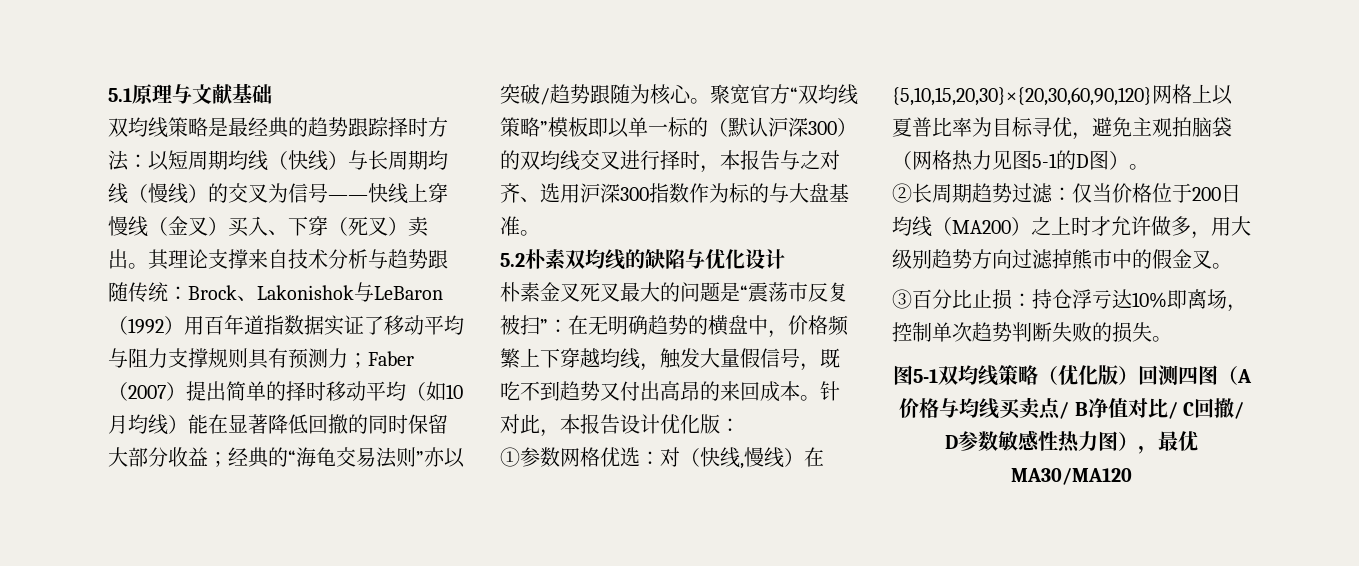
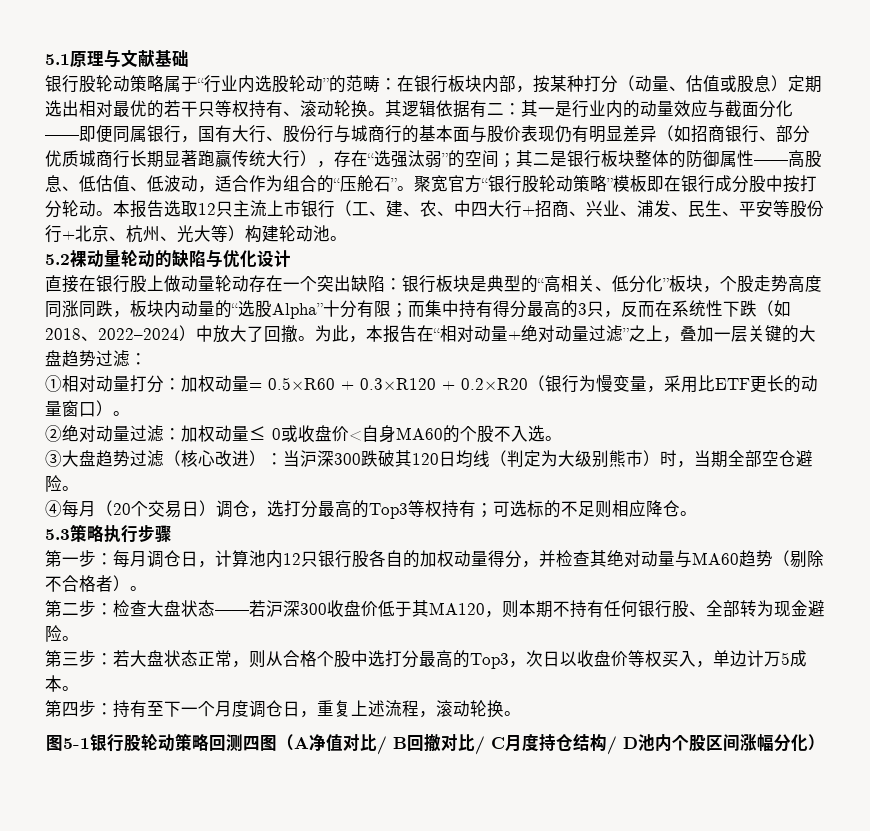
[108,117,448,138] [108,150,448,171] [108,183,448,204] [108,216,428,237] [108,249,448,270] [108,282,443,302] [108,315,464,336] [108,348,414,369] [108,381,463,401] [108,414,448,435] [108,447,465,468] [500,84,692,105] 双均线策略是最经典的趋势跟踪择时方法：以短周期均线（快线）与长周期均线（慢线）的交叉为信号——快线上穿慢线（金叉）买入、下穿（死叉）卖出。其理论支撑来自技术分析与趋势跟随传统：Brock、Lakonishok与LeBaron（1992）用百年道指数据实证了移动平均与阻力支撑规则具有预测力；Faber（2007）提出简单的择时移动平均（如10月均线）能在显著降低回撤的同时保留大部分收益；经典的“海龟交易法则”亦以突破/趋势跟随为核心 -> [45,75,822,93] [45,100,793,118] [45,125,810,143] [45,150,822,168] [45,175,397,193] 银行股轮动策略属于“行业内选股轮动”的范畴：在银行板块内部，按某种打分（动量、估值或股息）定期选出相对最优的若干只等权持有、滚动轮换。其逻辑依据有二：其一是行业内的动量效应与截面分化——即便同属银行，国有大行、股份行与城商行的基本面与股价表现仍有明显差异（如招商银行、部分优质城商行长期显著跑赢传统大行），存在“选强汰弱”的空间；其二是银行板块整体的防御属性——高股息、低估值、低波动，适合作为组合的“压舱石”
[798,84,858,105] 双均线 -> [488,175,573,193] 银行股轮动
[608,117,857,138] [500,150,840,173] [500,183,849,203] [500,216,520,236] 以单一标的（默认沪深300）的双均线交叉进行择时，本报告与之对齐、选用沪深300指数作为标的与大盘基准 -> [664,175,817,193] [45,200,824,218] [45,225,330,243] 在银行成分股中按打分轮动。本报告选取12只主流上市银行（工、建、农、中四大行+招商、兴业、浦发、民生、平安等股份行+北京、杭州、光大等）构建轮动池
[525,249,625,270] 朴素双均线 -> [70,250,155,267] 裸动量轮动
[500,282,848,302] [500,315,849,338] [500,348,840,371] [500,381,840,402] [500,414,740,437] [500,447,824,469] [892,84,1233,106] [892,117,1232,140] [892,150,1149,171] [892,183,1241,203] [892,216,1251,239] [892,249,1232,270] [892,289,1247,312] [892,322,1172,343] [892,365,1252,386] [899,397,1244,420] [945,430,1198,454] [1011,468,1132,485] 朴素金叉死叉最大的问题是“震荡市反复被扫”：在无明确趋势的横盘中，价格频繁上下穿越均线，触发大量假信号，既吃不到趋势又付出高昂的来回成本。针对此，本报告设计优化版： // ①参数网格优选：对（快线,慢线）在{5,10,15,20,30}×{20,30,60,90,120}网格上以夏普比率为目标寻优，避免主观拍脑袋（网格热力见图5-1的D图）。 // ②长周期趋势过滤：仅当价格位于200日均线（MA200）之上时才允许做多，用大级别趋势方向过滤掉熊市中的假金叉。 // ③百分比止损：持仓浮亏达10%即离场，控制单次趋势判断失败的损失。 // 图5-1双均线策略（优化版）回测四图（A价格与均线买卖点/ B净值对比/ C回撤/ D参数敏感性热力图），最优MA30/MA120 -> [45,275,822,293] [45,300,791,319] [45,325,816,343] [45,350,147,367] [45,374,818,393] [45,400,130,417] [45,425,562,443] [45,450,813,468] [45,475,79,492] [45,500,697,519] [45,524,172,543] [45,550,824,568] [45,575,147,592] [45,600,825,618] [45,625,79,642] [45,650,807,669] [45,675,79,692] [45,700,521,718] [45,733,825,755] 直接在银行股上做动量轮动存在一个突出缺陷：银行板块是典型的“高相关、低分化”板块，个股走势高度同涨同跌，板块内动量的“选股Alpha”十分有限；而集中持有得分最高的3只，反而在系统性下跌（如2018、2022–2024）中放大了回撤。为此，本报告在“相对动量+绝对动量过滤”之上，叠加一层关键的大盘趋势过滤： // ①相对动量打分：加权动量= 0.5×R60 + 0.3×R120 + 0.2×R20（银行为慢变量，采用比ETF更长的动量窗口）。 // ②绝对动量过滤：加权动量≤ 0或收盘价<自身MA60的个股不入选。 // ③大盘趋势过滤（核心改进）：当沪深300跌破其120日均线（判定为大级别熊市）时，当期全部空仓避险。 // ④每月（20个交易日）调仓，选打分最高的Top3等权持有；可选标的不足则相应降仓。 // 5.3策略执行步骤 // 第一步：每月调仓日，计算池内12只银行股各自的加权动量得分，并检查其绝对动量与MA60趋势（剔除不合格者）。 // 第二步：检查大盘状态——若沪深300收盘价低于其MA120，则本期不持有任何银行股、全部转为现金避险。 // 第三步：若大盘状态正常，则从合格个股中选打分最高的Top3，次日以收盘价等权买入，单边计万5成本。 // 第四步：持有至下一个月度调仓日，重复上述流程，滚动轮换。 // 图5-1银行股轮动策略回测四图（A净值对比/ B回撤对比/ C月度持仓结构/ D池内个股区间涨幅分化）

